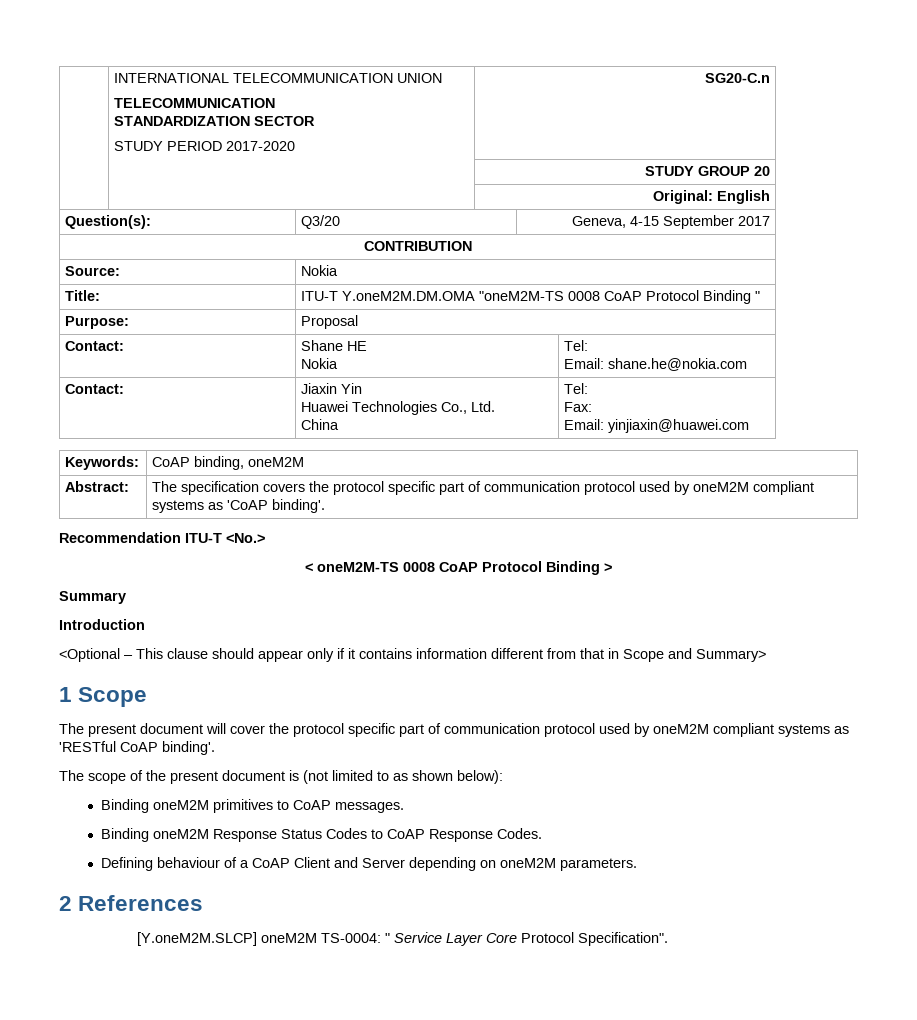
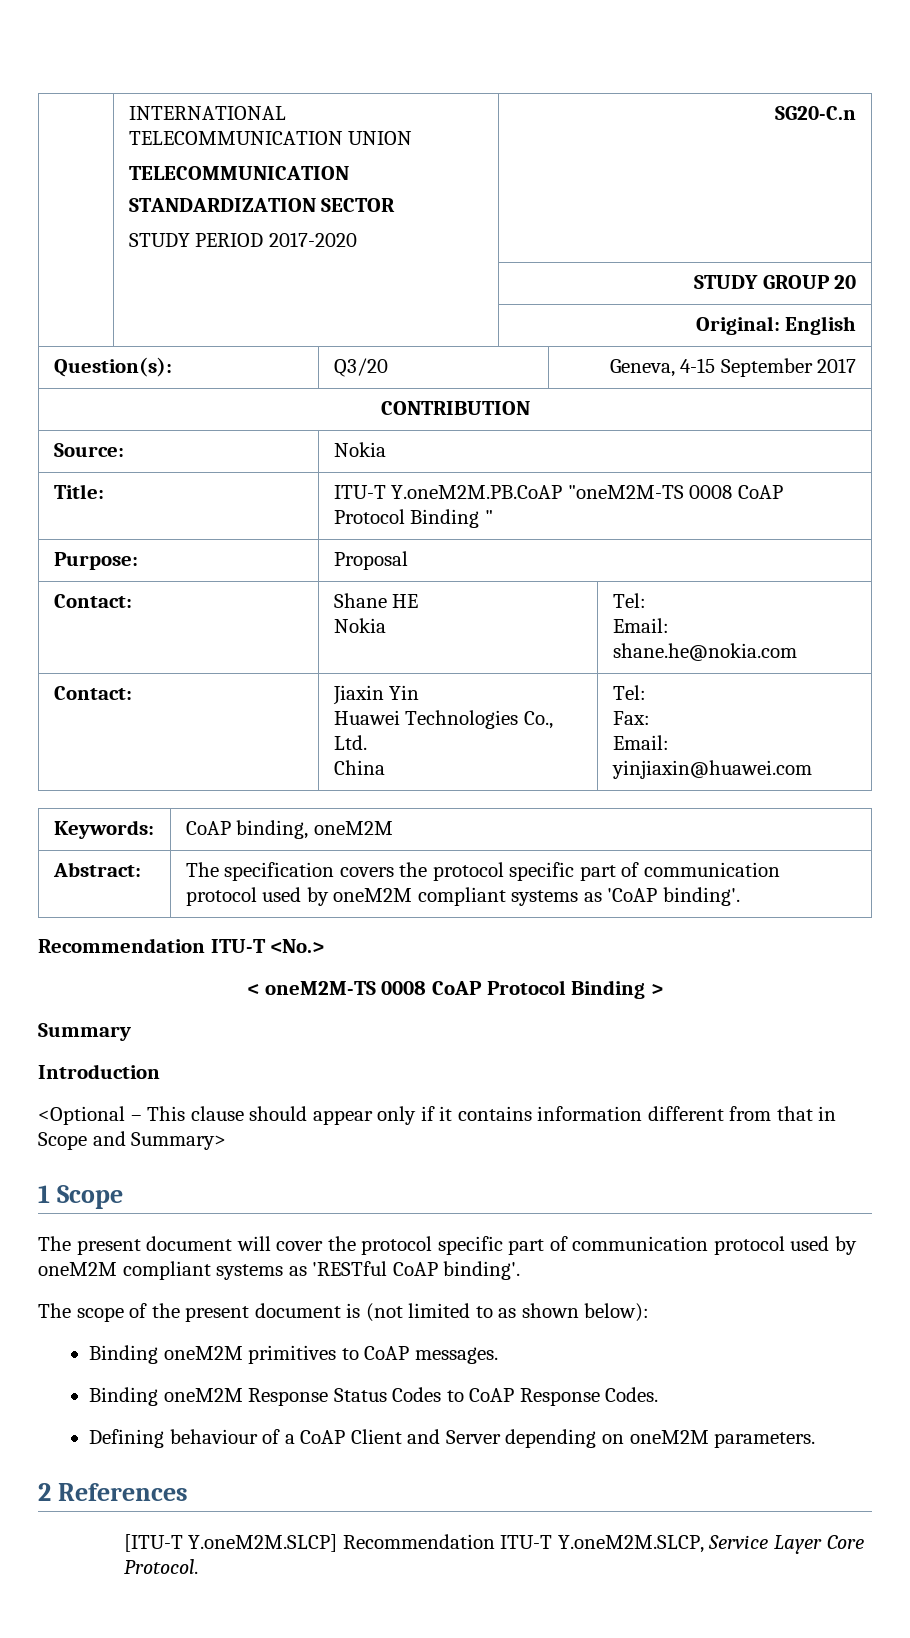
[342,291,476,301] Y.oneM2M.DM.OMA -> [391,485,563,499] Y.oneM2M.PB.CoAP
[136,932,390,946] [Y.oneM2M.SLCP] oneM2M TS-0004: " -> [123,1534,704,1553] [ITU-T Y.oneM2M.SLCP] Recommendation ITU-T Y.oneM2M.SLCP,
[520,932,668,946] Protocol Specification". -> [123,1559,198,1574] Protocol.

